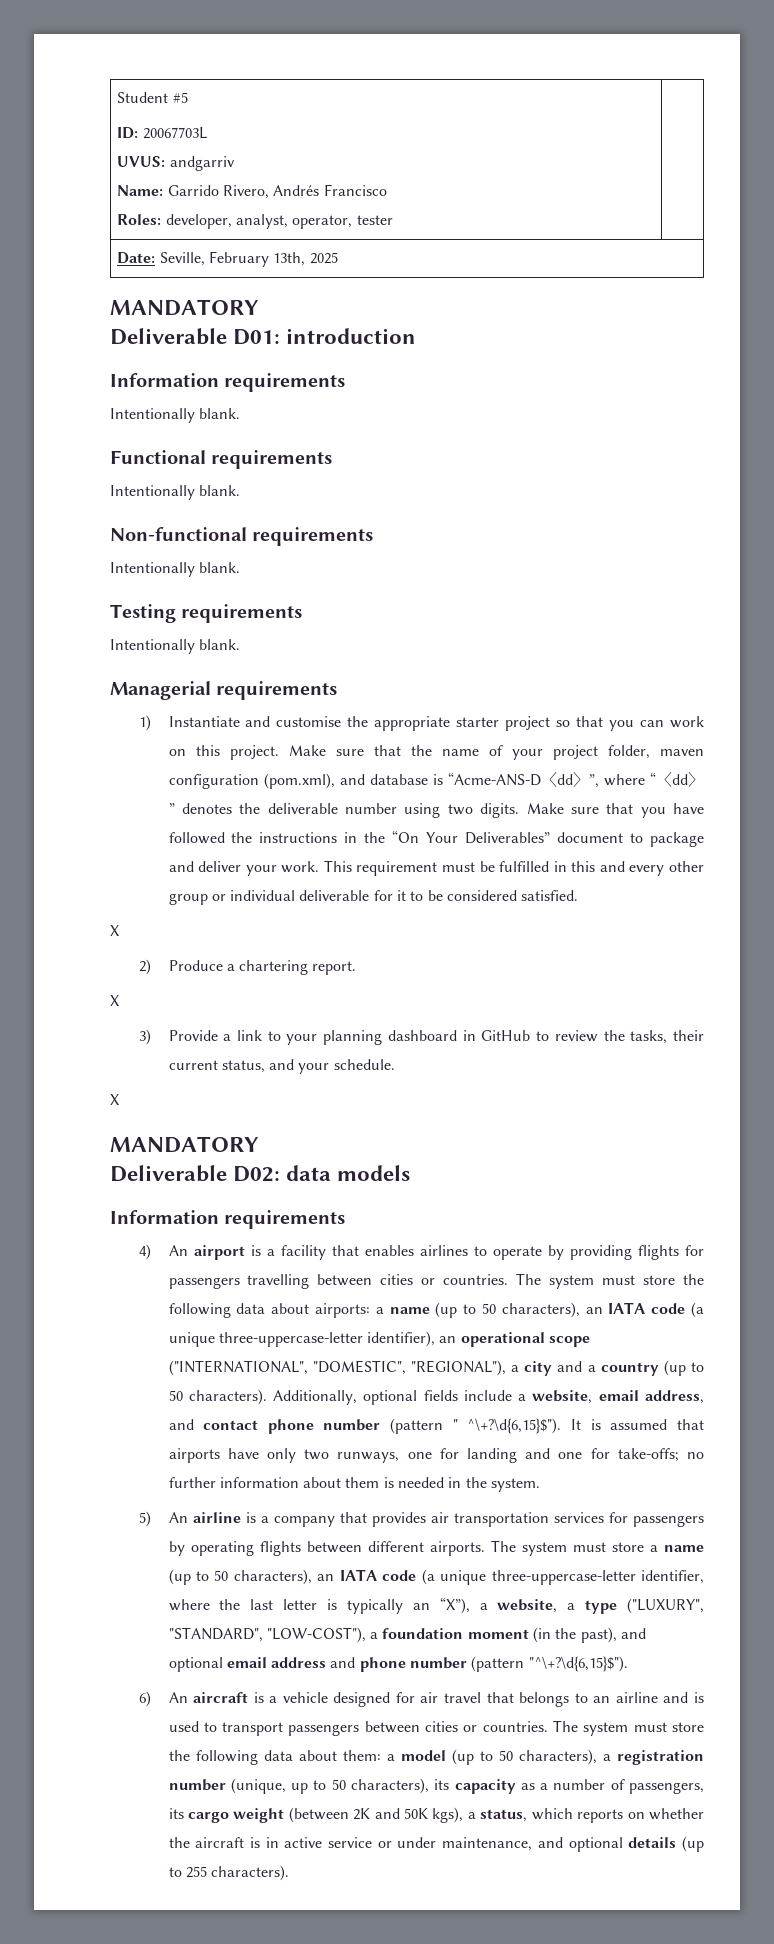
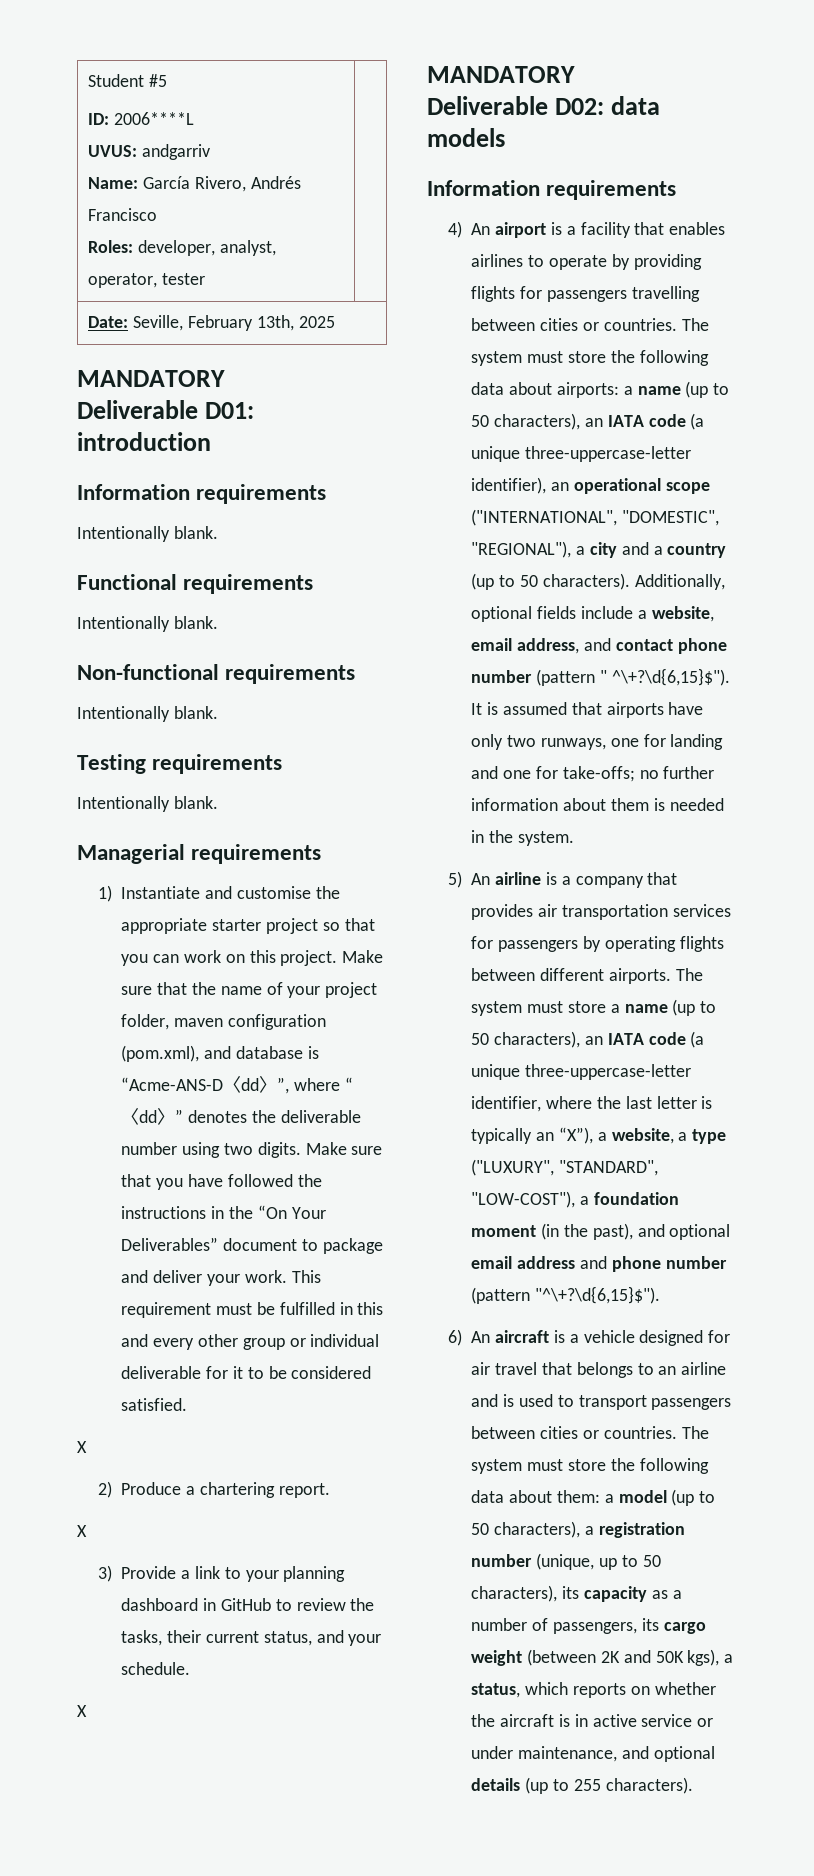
[142,127,207,139] 20067703L -> [114,112,195,125] 2006****L
[167,185,219,196] Garrido -> [143,176,191,189] García

